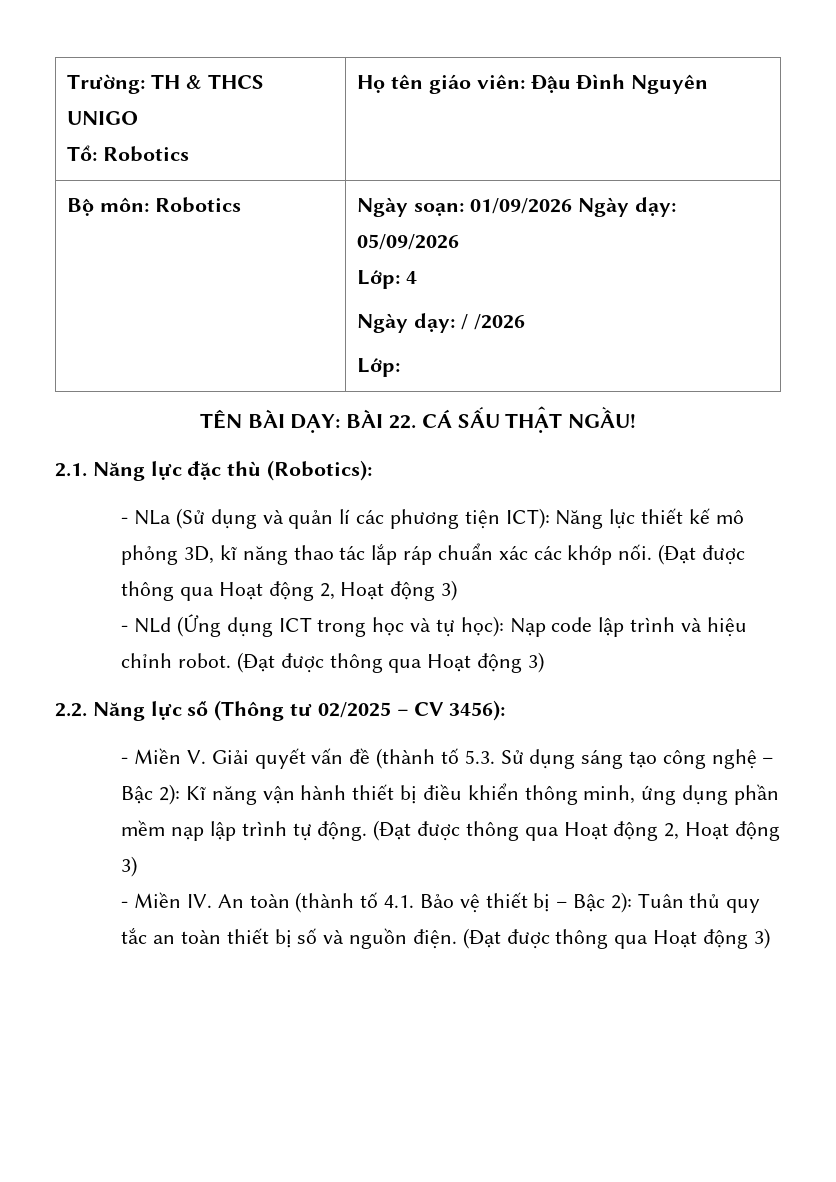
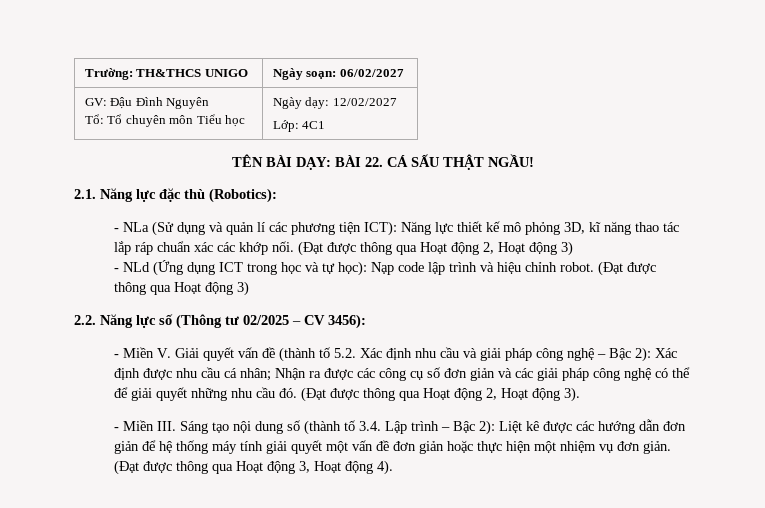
[151,74,264,89] [67,111,139,125] [67,145,190,162] [357,74,709,94] [67,197,242,216] [357,197,676,217] [357,234,460,250] [357,270,418,289] [357,313,525,333] [357,358,401,377] TH & THCS UNIGO // Tổ: Robotics | Họ tên giáo viên: Đậu Đình Nguyên // Bộ môn: Robotics | Ngày soạn: 01/09/2026 Ngày dạy: 05/09/2026 // Lớp: 4 // Ngày dạy: / /2026 // Lớp: -> [136,69,248,77] [272,68,404,80] [84,97,210,109] [84,114,246,127] [272,97,397,109] [272,120,326,132] TH&THCS UNIGO | Ngày soạn: 06/02/2027 // GV: Đậu Đình Nguyên // Tổ: Tổ chuyên môn Tiểu học | Ngày dạy: 12/02/2027 // Lớp: 4C1
[464,749,657,769] 5.3. Sử dụng sáng tạo -> [333,347,532,361] 5.2. Xác định nhu cầu và giải pháp
[186,783,779,805] [121,820,780,841] [121,856,138,877] [121,892,761,913] [121,927,770,949] Kĩ năng vận hành thiết bị điều khiển thông minh, ứng dụng phần mềm nạp lập trình tự động. (Đạt được thông qua Hoạt động 2, Hoạt động 3) // - Miền IV. An toàn (thành tố 4.1. Bảo vệ thiết bị – Bậc 2): Tuân thủ quy tắc an toàn thiết bị số và nguồn điện. (Đạt được thông qua Hoạt động 3) -> [654,348,677,358] [113,367,690,381] [113,387,580,402] [113,419,686,435] [113,440,671,454] [113,460,393,475] Xác định được nhu cầu cá nhân; Nhận ra được các công cụ số đơn giản và các giải pháp công nghệ có thể để giải quyết những nhu cầu đó. (Đạt được thông qua Hoạt động 2, Hoạt động 3). // - Miền III. Sáng tạo nội dung số (thành tố 3.4. Lập trình – Bậc 2): Liệt kê được các hướng dẫn đơn giản để hệ thống máy tính giải quyết một vấn đề đơn giản hoặc thực hiện một nhiệm vụ đơn giản. (Đạt được thông qua Hoạt động 3, Hoạt động 4).

